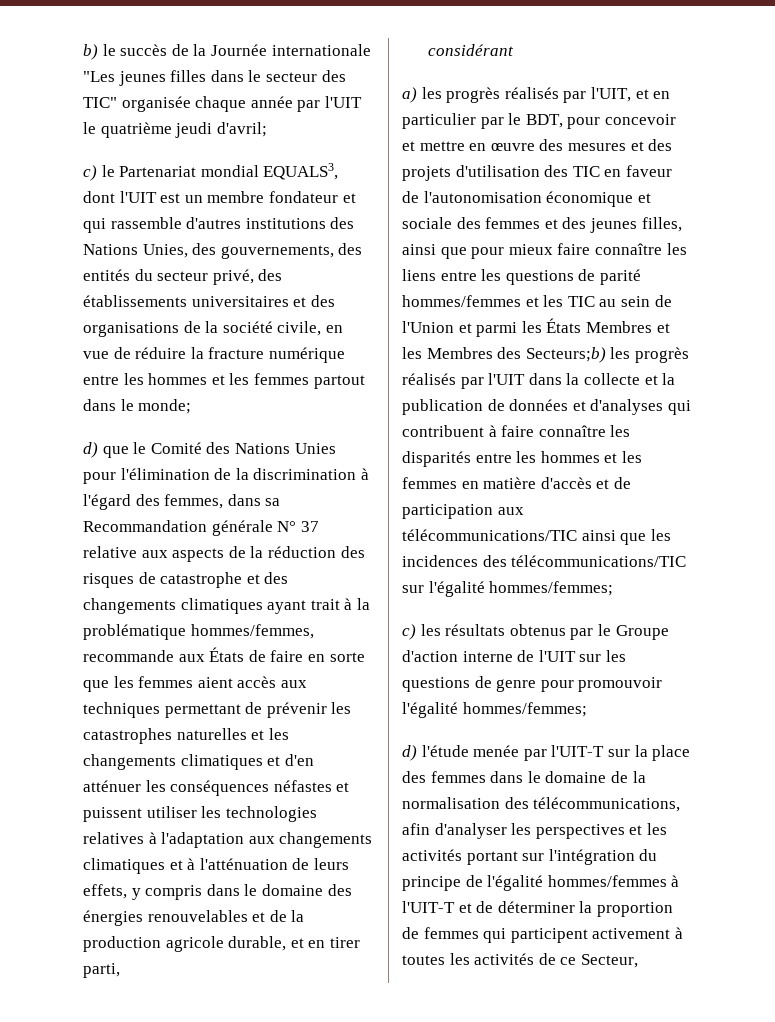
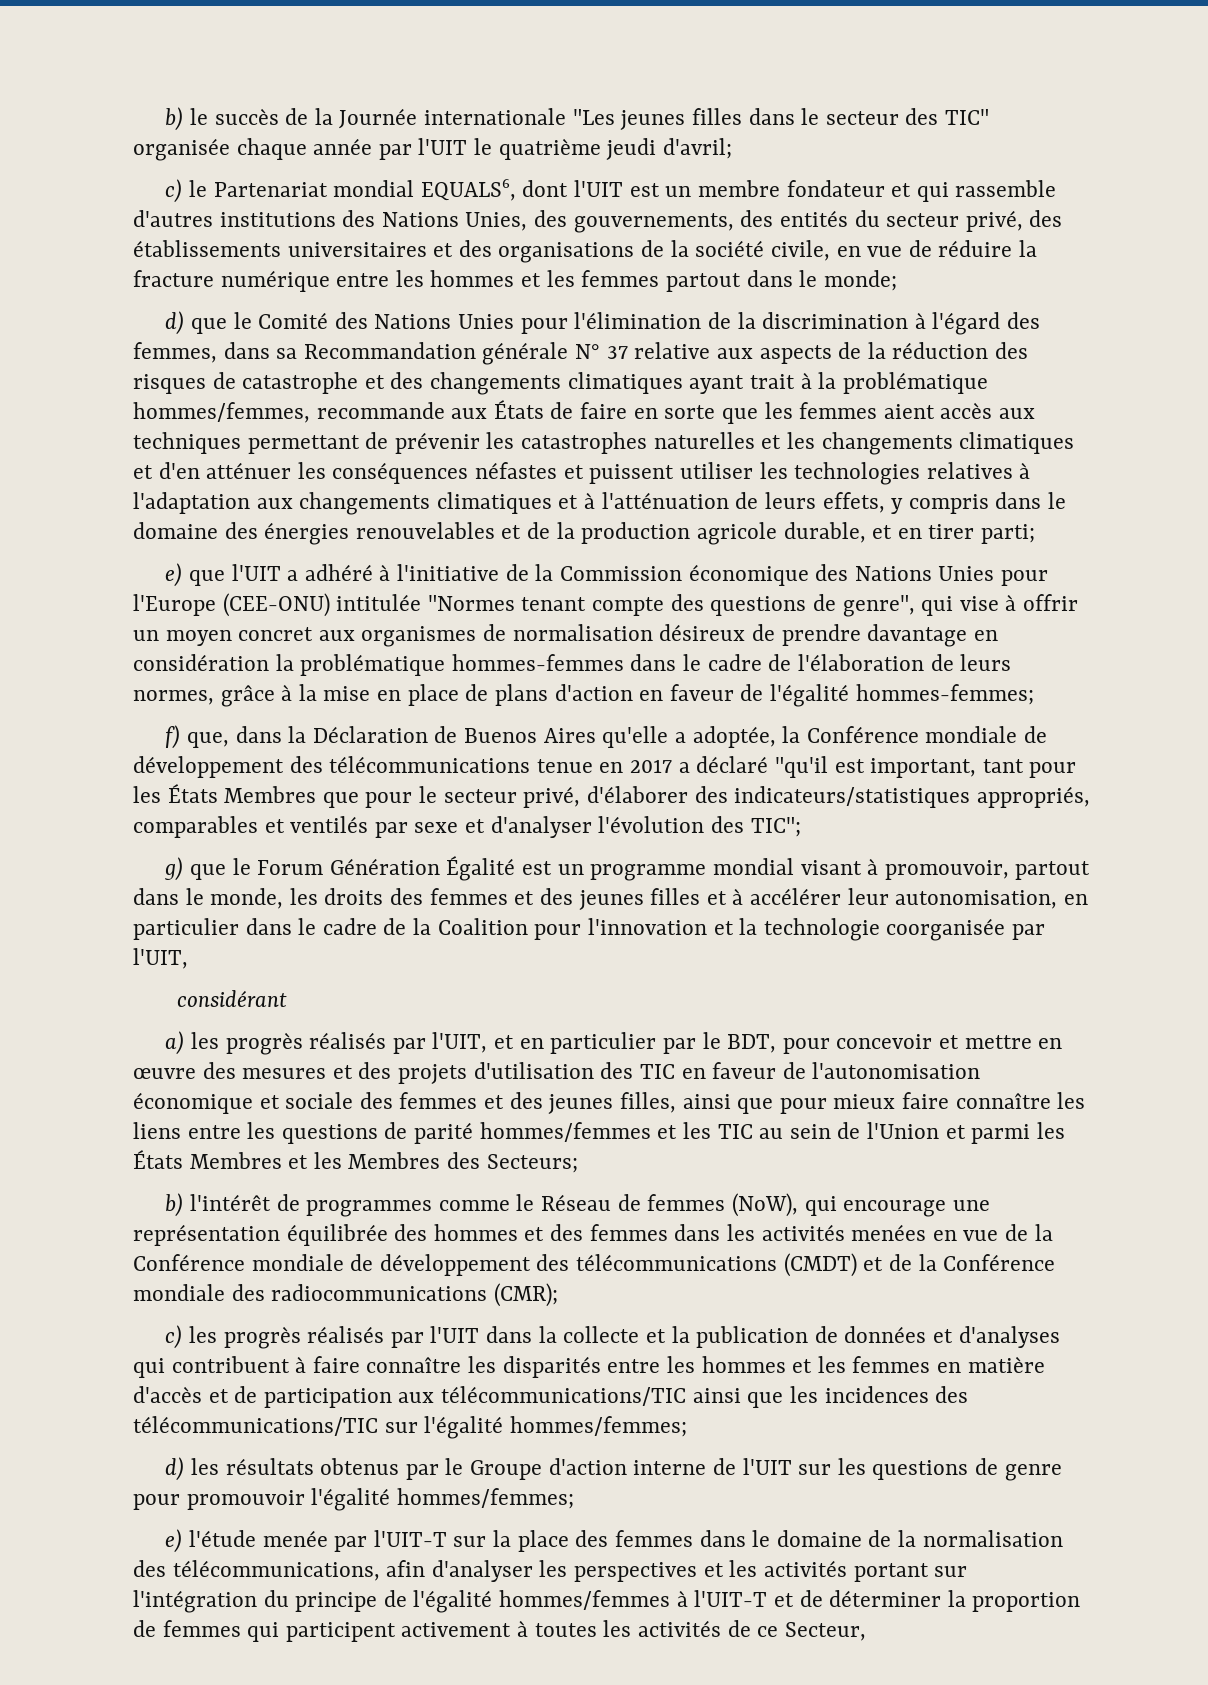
[263,163,339,180] EQUALS3, -> [420,179,516,201] EQUALS6,
[83,963,120,978] parti, -> [980,524,1035,544] [165,563,1048,587] [133,593,1078,617] [133,624,998,647] [133,654,1012,676] [133,684,1034,707] [165,725,1047,749] [133,756,1077,778] [133,784,1090,808] [133,816,801,838] [164,856,1091,881] [133,888,1088,910] [133,918,1045,941] [133,948,188,969] parti; // e) que l'UIT a adhéré à l'initiative de la Commission économique des Nations Unies pour l'Europe (CEE-ONU) intitulée "Normes tenant compte des questions de genre", qui vise à offrir un moyen concret aux organismes de normalisation désireux de prendre davantage en considération la problématique hommes-femmes dans le cadre de l'élaboration de leurs normes, grâce à la mise en place de plans d'action en faveur de l'égalité hommes-femmes; // f) que, dans la Déclaration de Buenos Aires qu'elle a adoptée, la Conférence mondiale de développement des télécommunications tenue en 2017 a déclaré "qu'il est important, tant pour les États Membres que pour le secteur privé, d'élaborer des indicateurs/statistiques appropriés, comparables et ventilés par sexe et d'analyser l'évolution des TIC"; // g) que le Forum Génération Égalité est un programme mondial visant à promouvoir, partout dans le monde, les droits des femmes et des jeunes filles et à accélérer leur autonomisation, en particulier dans le cadre de la Coalition pour l'innovation et la technologie coorganisée par l'UIT,
[525,347,606,363] Secteurs;b) -> [486,1154,578,1173] [165,1193,990,1217] [133,1224,1053,1246] [133,1253,1056,1277] [133,1283,558,1307] [165,1325,183,1349] Secteurs; // b) l'intérêt de programmes comme le Réseau de femmes (NoW), qui encourage une représentation équilibrée des hommes et des femmes dans les activités menées en vue de la Conférence mondiale de développement des télécommunications (CMDT) et de la Conférence mondiale des radiocommunications (CMR); // c)
[402,624,416,640] c) -> [165,1457,185,1481] d)
[402,745,417,761] d) -> [165,1529,183,1553] e)

